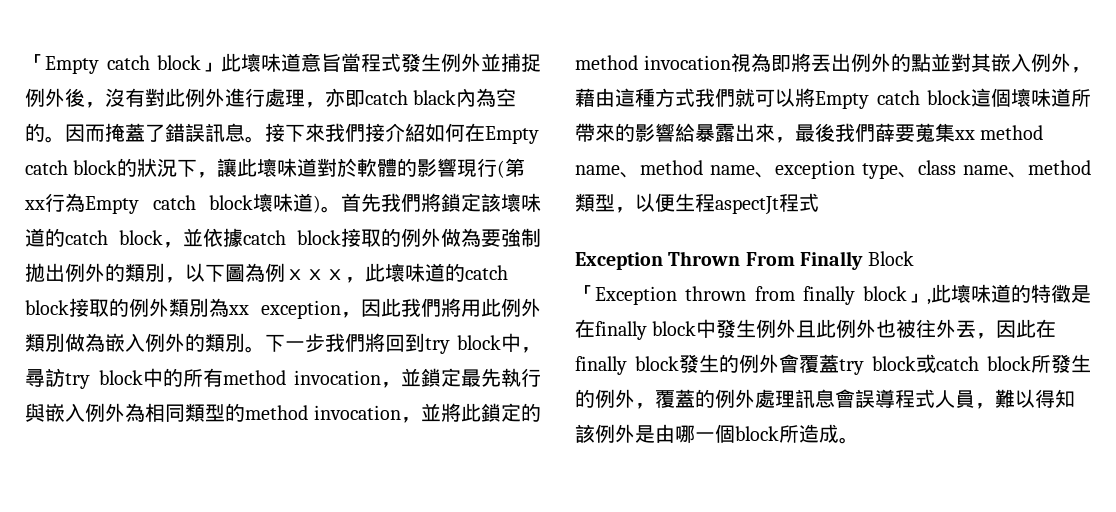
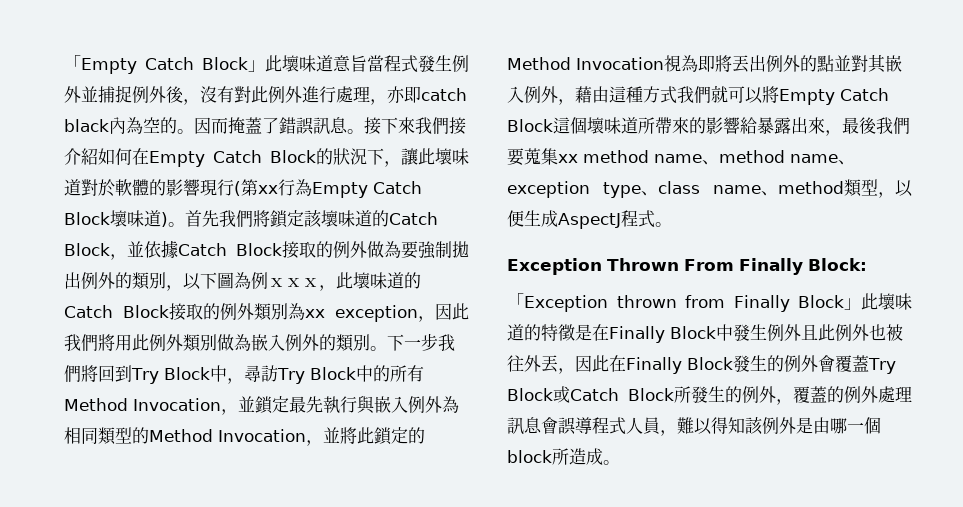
[106,55,201,70] catch block -> [145,57,248,70] Catch Block
[25,160,118,175] catch block -> [213,150,316,163] Catch Block
[152,195,253,210] catch block -> [373,181,422,194] [64,212,110,225] Catch Block
[65,228,341,248] catch block，並依據catch block -> [389,212,438,225] [64,240,282,260] Catch Block，並依據Catch Block
[465,265,508,280] [25,300,69,315] catch block -> [64,305,169,318] Catch Block
[425,333,541,354] [25,368,381,389] try block中，尋訪try block中的所有method invocation -> [131,365,424,384] [64,398,221,411] Try Block中，尋訪Try Block中的所有Method Invocation
[245,405,401,420] method invocation -> [149,429,306,442] Method Invocation
[575,55,731,70] method invocation -> [507,57,664,70] Method Invocation
[876,90,971,105] catch block -> [840,88,889,101] [507,119,553,132] Catch Block
[875,123,895,142] 薛 -> (910, 125) none
[695,193,819,215] 程aspectJt程式 -> [541,210,672,229] 成AspectJ程式。
[867,251,914,266] Block -> [807,258,867,271] Block:
[802,286,931,305] finally block」, -> [733,295,861,312] Finally Block」
[595,321,697,340] finally block -> [609,326,716,343] Finally Block
[575,356,679,375] finally block -> [626,357,733,374] Finally Block
[839,354,1031,375] try block或catch block -> [867,358,896,374] [507,386,674,403] Try Block或Catch Block

